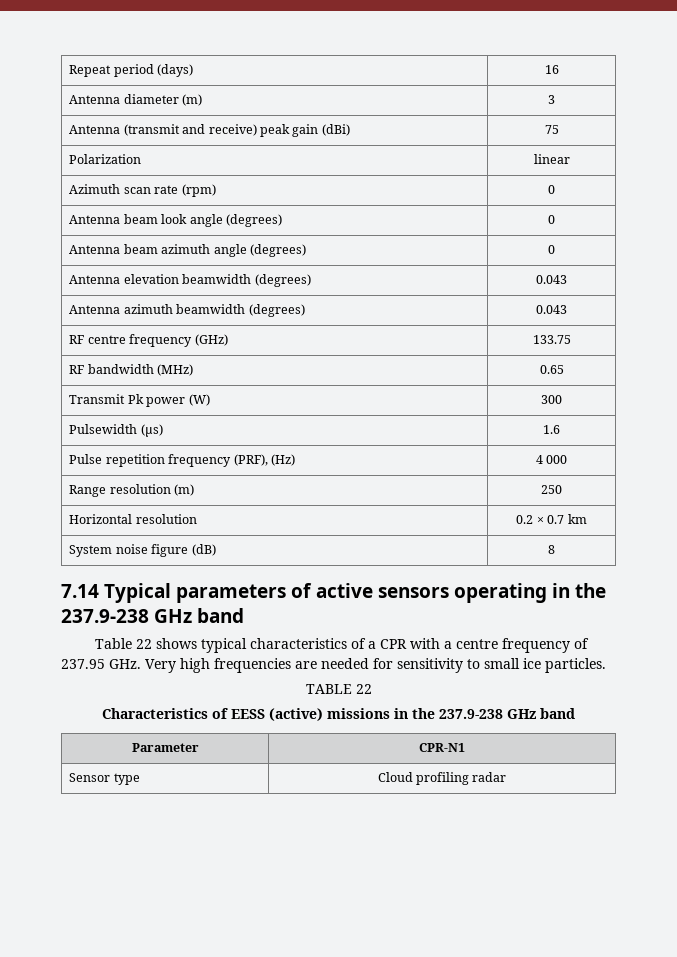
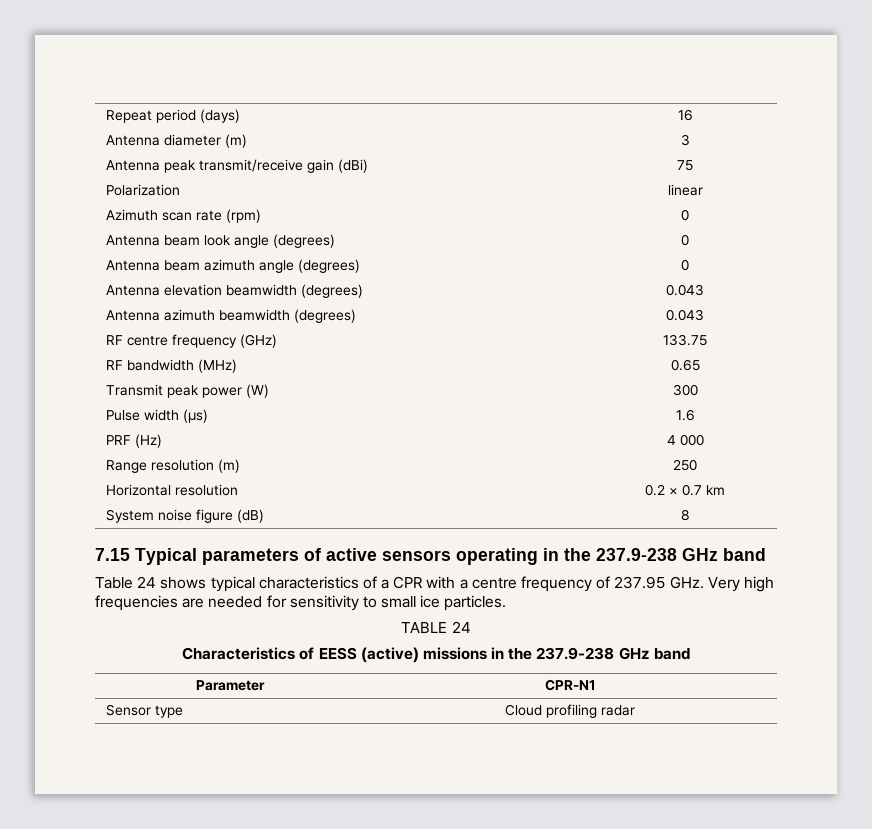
[123,124,290,137] (transmit and receive) peak -> [163,159,303,173] peak transmit/receive
[127,394,144,404] Pk -> [166,385,199,398] peak
[69,424,138,434] Pulsewidth -> [105,409,179,421] Pulse width
[69,454,268,467] Pulse repetition frequency (PRF), -> [105,435,131,445] PRF
[61,584,99,598] 7.14 -> [95,548,130,561] 7.15
[135,639,152,649] 22 -> [137,576,157,588] 24
[355,684,372,694] 22 -> [451,621,471,633] 24

